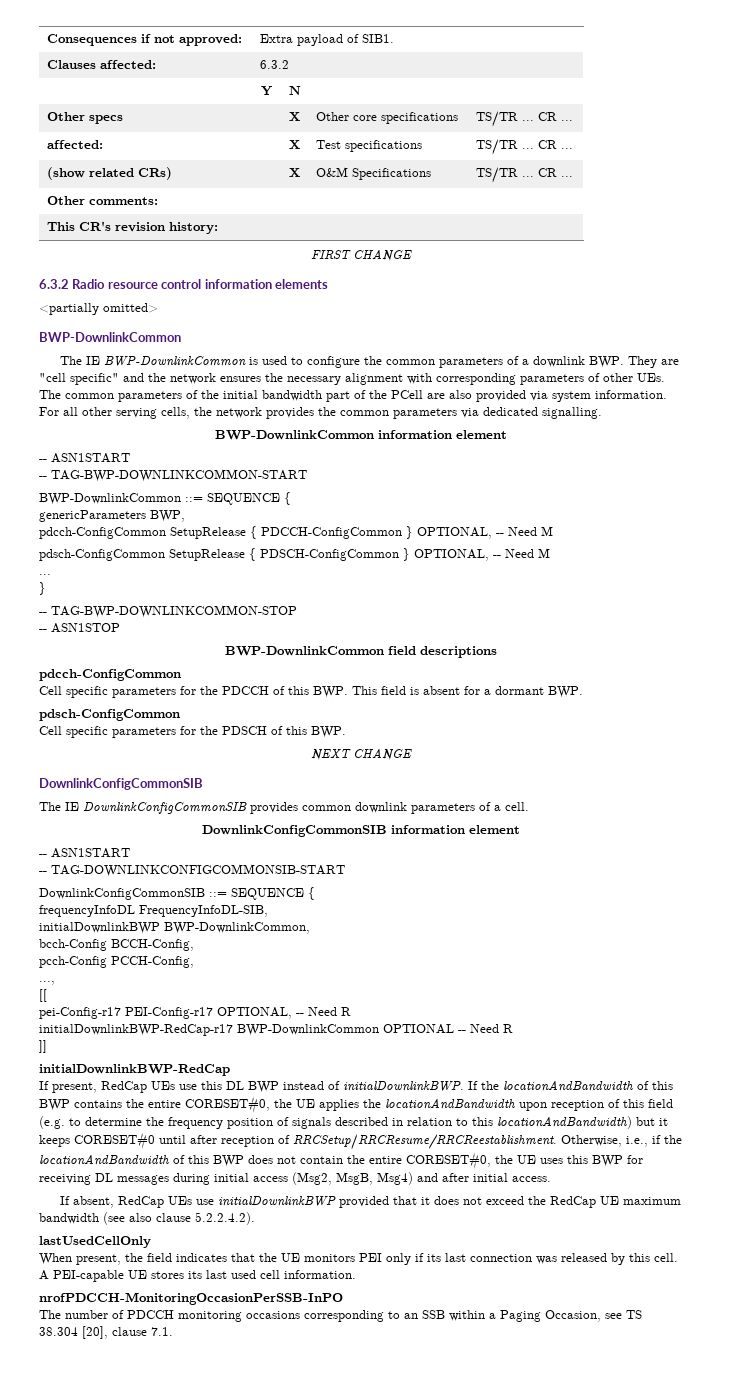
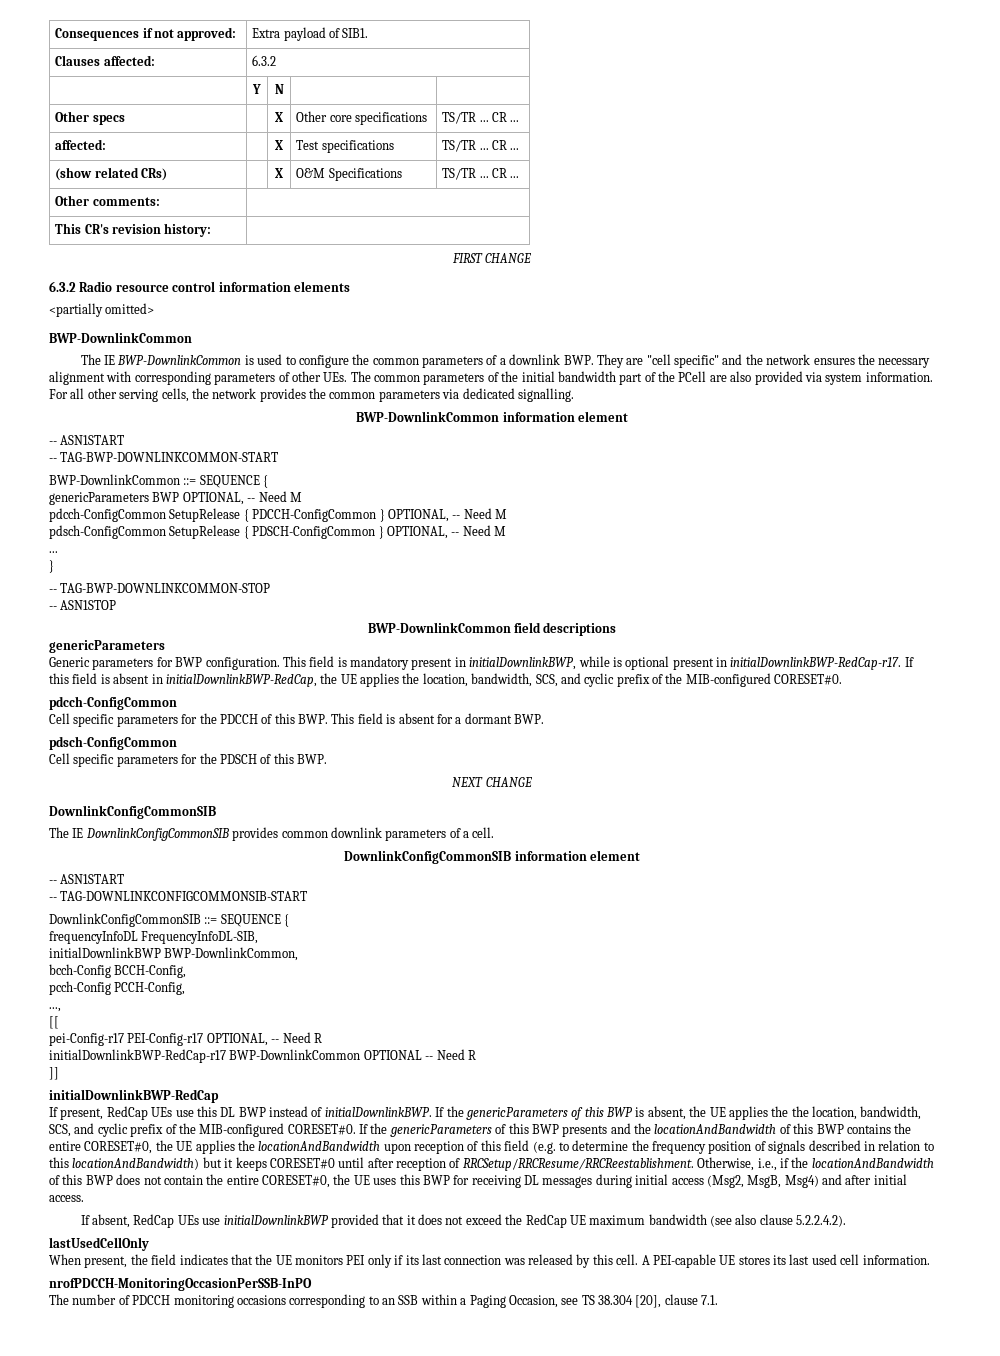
[150,510,185,522] BWP, -> [152,491,302,505] BWP OPTIONAL, -- Need M
(497, 652) none -> [49,640,165,653] [49,656,914,670] [49,673,843,687] // genericParameters // Generic parameters for BWP configuration. This field is mandatory present in initialDownlinkBWP, while is optional present in initialDownlinkBWP-RedCap-r17. If this field is absent in initialDownlinkBWP-RedCap, the UE applies the location, bandwidth, SCS, and cyclic prefix of the MIB-configured CORESET#0.
(499, 1085) none -> [465,1106,922,1120] [49,1123,651,1137] genericParameters of this BWP is absent, the UE applies the the location, bandwidth, SCS, and cyclic prefix of the MIB-configured CORESET#0. If the genericParameters of this BWP presents and the

